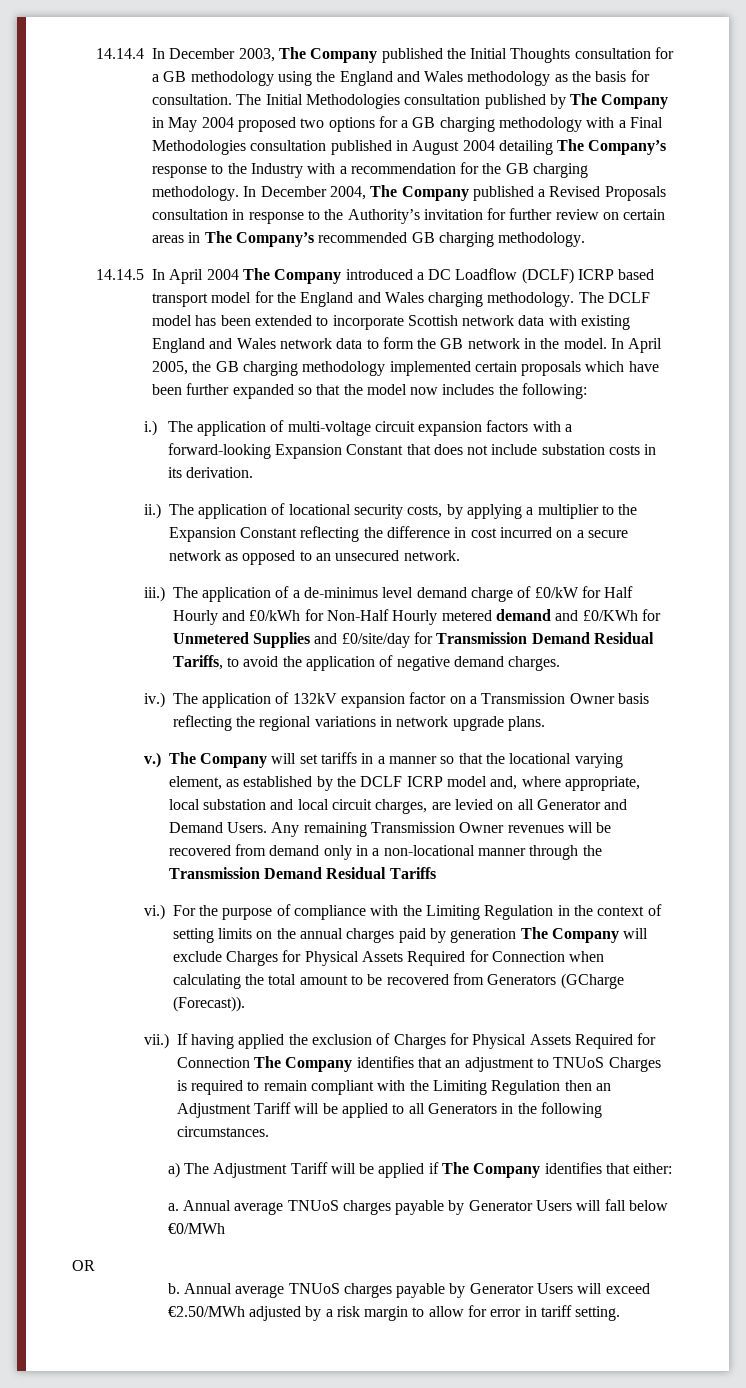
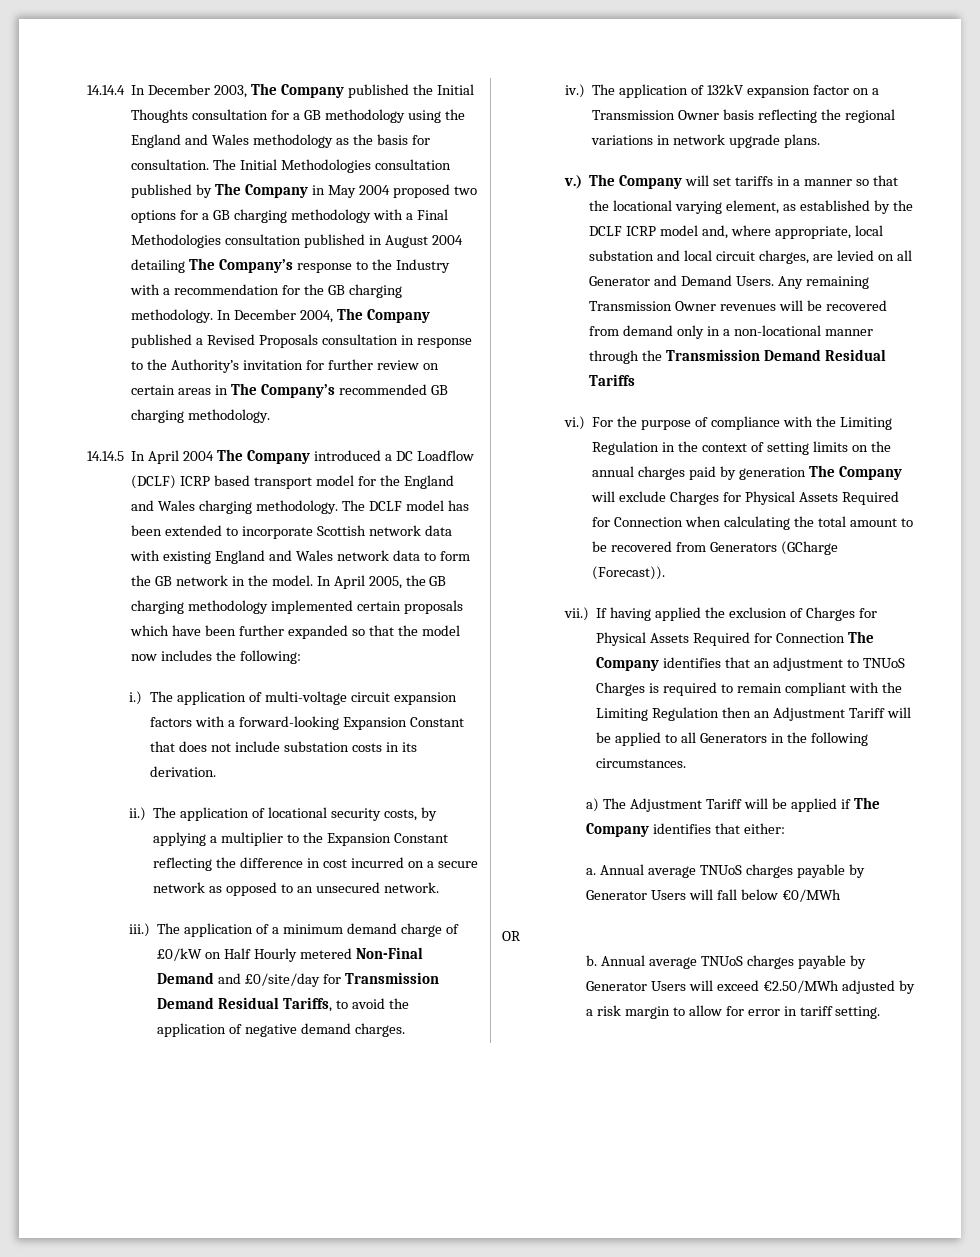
[303,587,414,598] de-minimus level -> [283,924,344,934] minimum
[581,586,601,598] for -> [205,952,222,959] on
[221,609,661,625] [172,632,310,648] and £0/kWh for Non-Half Hourly metered demand and £0/KWh for Unmetered Supplies -> [300,947,423,959] [157,972,215,984] metered Non-Final Demand

